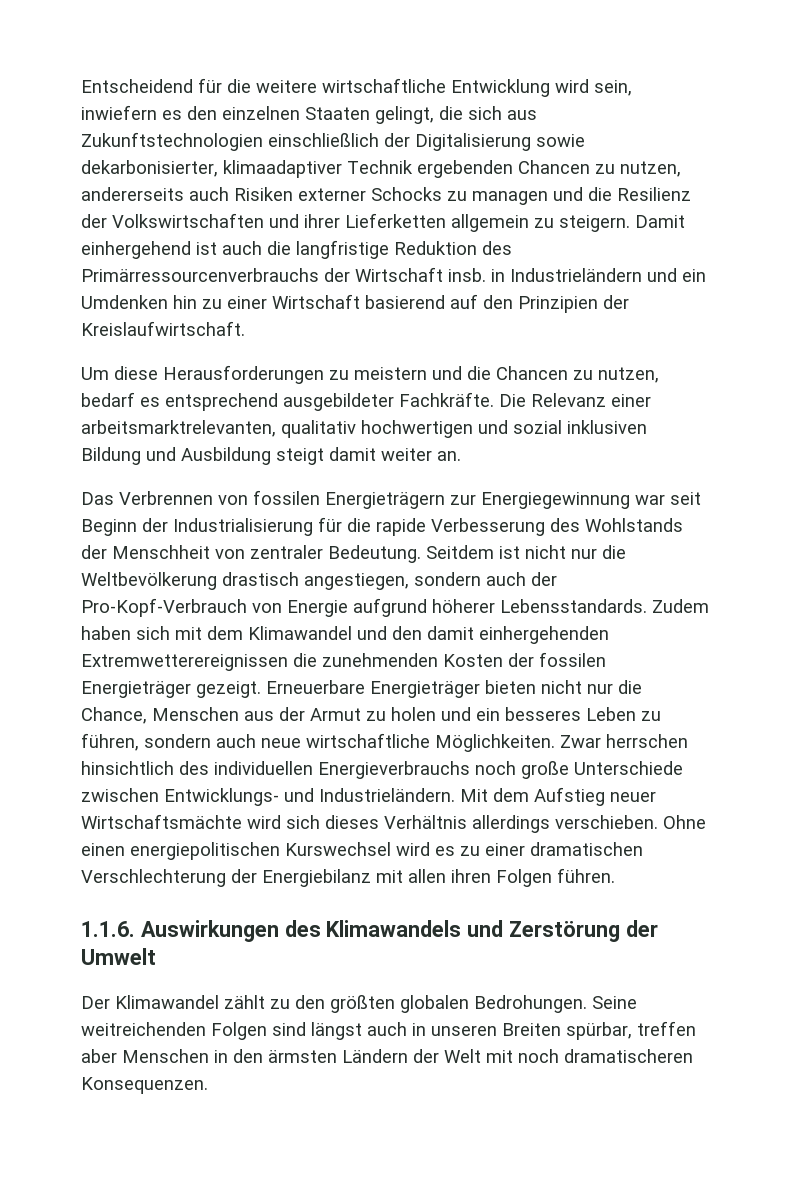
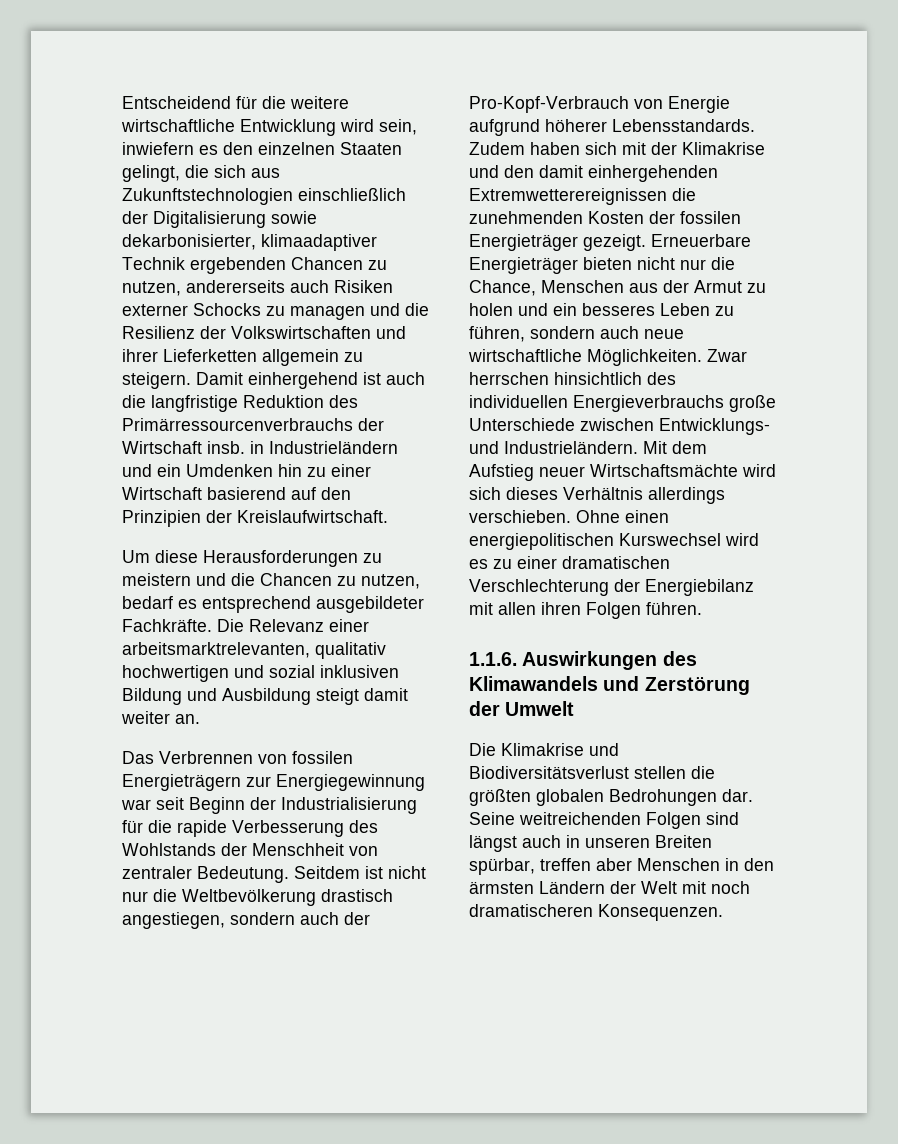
[207,626,352,640] dem Klimawandel -> [651,142,765,155] der Klimakrise
[475,761,516,775] noch -> (724, 403) none
[81,995,587,1013] Der Klimawandel zählt zu den größten globalen Bedrohungen. -> [469,743,619,756] [469,766,715,779] [469,789,753,806] Die Klimakrise und Biodiversitätsverlust stellen die größten globalen Bedrohungen dar.

